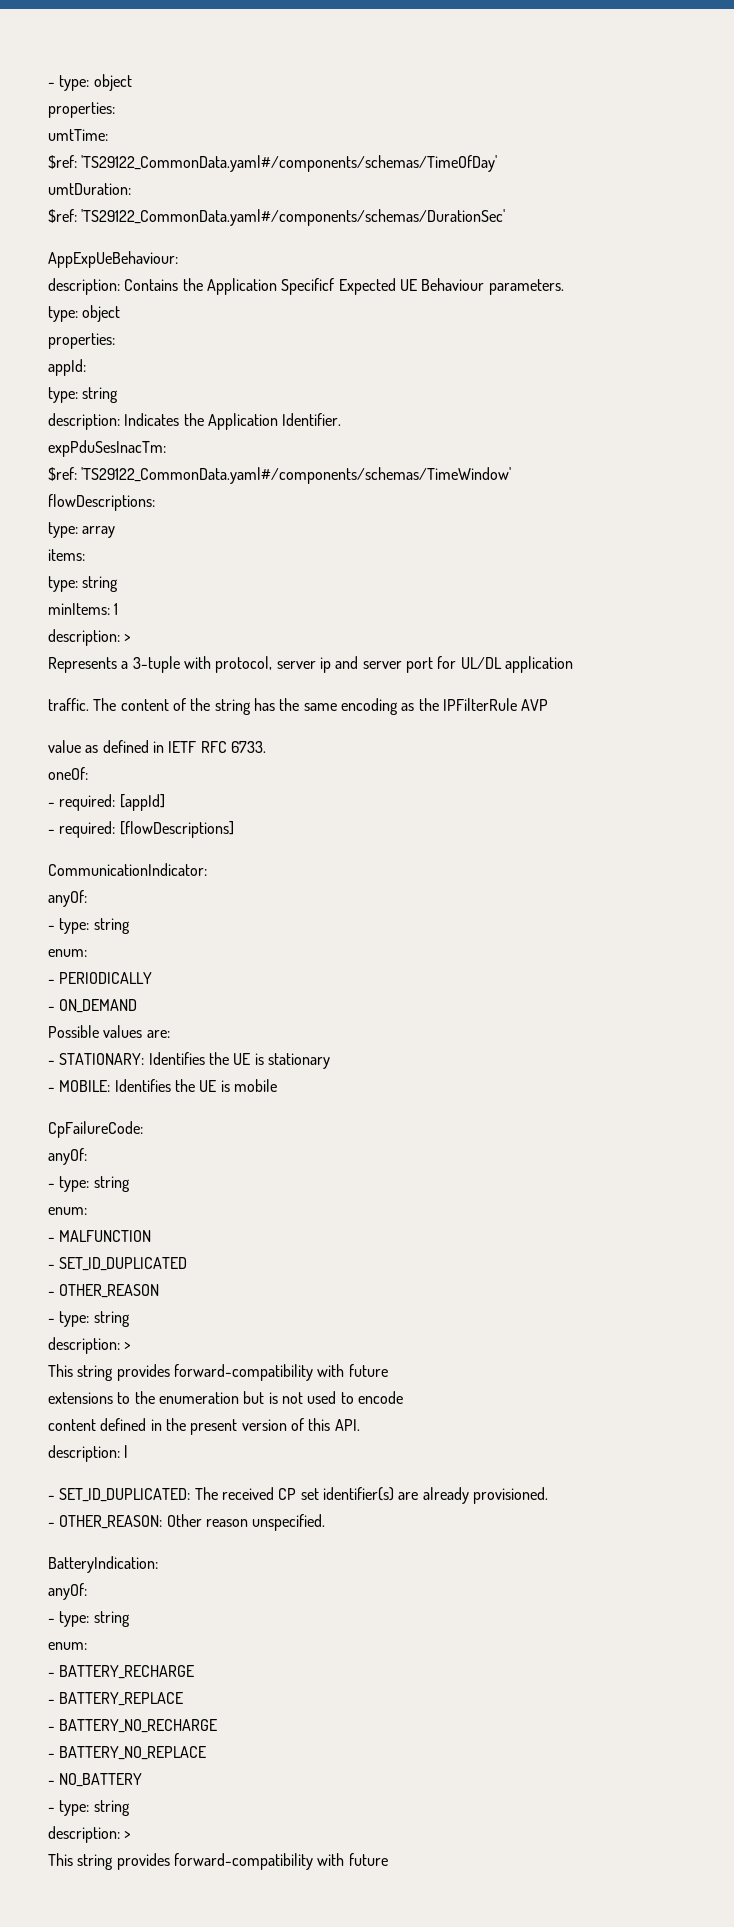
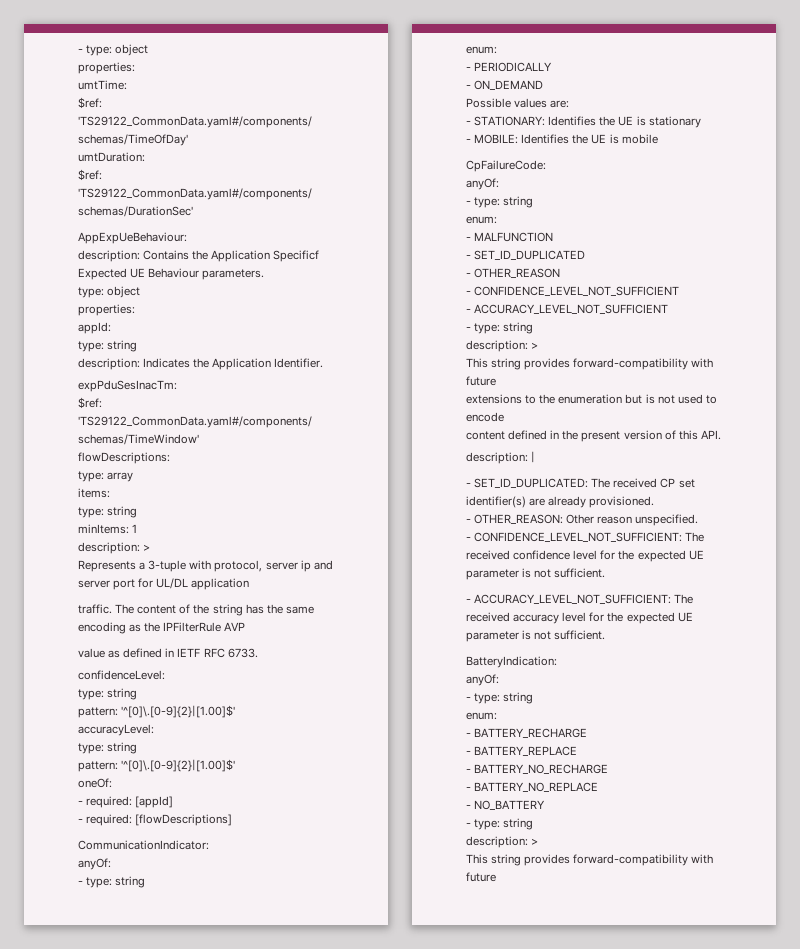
(266, 747) none -> [78,670,165,680] [78,688,138,700] [78,705,236,718] [78,724,154,736] [78,742,138,754] [78,759,236,772] // confidenceLevel: // type: string // pattern: '^[0]\.[0-9]{2}|[1.00]$' // accuracyLevel: // type: string // pattern: '^[0]\.[0-9]{2}|[1.00]$'
(160, 1291) none -> [466,286,680,296] [466,304,669,314] // - CONFIDENCE_LEVEL_NOT_SUFFICIENT // - ACCURACY_LEVEL_NOT_SUFFICIENT
(326, 1522) none -> [466,532,705,542] [466,550,704,562] [466,568,606,580] [466,594,694,604] [466,612,693,624] [466,630,606,642] // - CONFIDENCE_LEVEL_NOT_SUFFICIENT: The received confidence level for the expected UE parameter is not sufficient. // - ACCURACY_LEVEL_NOT_SUFFICIENT: The received accuracy level for the expected UE parameter is not sufficient.

